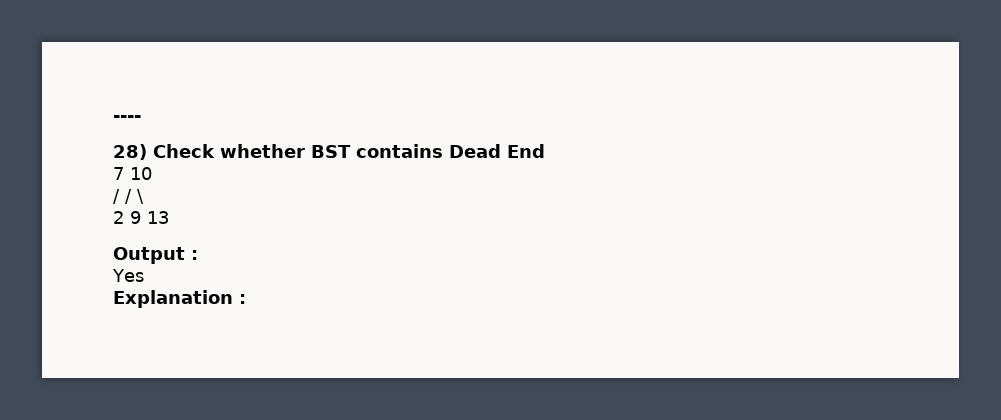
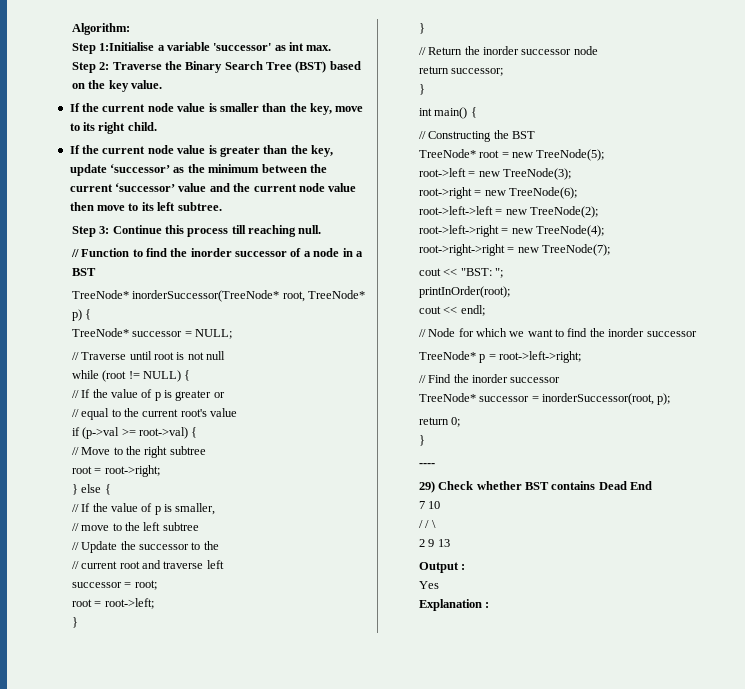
(112, 118) none -> [71,23,130,35] [71,42,332,54] [71,61,361,73] [71,80,162,92] [69,103,364,115] [69,122,157,134] [69,145,334,157] [69,164,327,176] [69,183,357,192] [69,202,222,211] [71,225,322,237] [70,248,363,257] [71,268,96,276] [71,290,365,302] [71,309,92,321] [71,328,232,339] [71,351,226,360] [71,370,191,382] [71,389,225,401] [71,408,238,420] [71,427,198,439] [71,446,206,458] [71,465,160,477] [71,484,111,495] [71,503,216,515] [71,522,199,531] [71,541,219,553] [71,560,224,569] [71,580,157,590] [71,598,154,609] [71,617,78,628] [418,23,425,34] [418,46,598,55] [418,66,504,76] [418,84,425,95] [418,107,477,119] [418,130,535,142] [418,149,605,161] [418,168,571,180] [418,187,577,199] [418,206,598,218] [418,225,604,237] [418,244,610,256] [418,268,503,278] [418,286,510,298] [418,305,485,316] [418,328,697,337] [418,351,581,363] [418,374,561,383] [418,393,671,405] [418,417,461,427] [418,435,425,446] Algorithm: // Step 1:Initialise a variable 'successor' as int max. // Step 2: Traverse the Binary Search Tree (BST) based on the key value. // If the current node value is smaller than the key, move to its right child. // If the current node value is greater than the key, update ‘successor’ as the minimum between the current ‘successor’ value and the current node value then move to its left subtree. // Step 3: Continue this process till reaching null. // // Function to find the inorder successor of a node in a BST // TreeNode* inorderSuccessor(TreeNode* root, TreeNode* p) { // TreeNode* successor = NULL; // // Traverse until root is not null // while (root != NULL) { // // If the value of p is greater or // // equal to the current root's value // if (p->val >= root->val) { // // Move to the right subtree // root = root->right; // } else { // // If the value of p is smaller, // // move to the left subtree // // Update the successor to the // // current root and traverse left // successor = root; // root = root->left; // } // } // // Return the inorder successor node // return successor; // } // int main() { // // Constructing the BST // TreeNode* root = new TreeNode(5); // root->left = new TreeNode(3); // root->right = new TreeNode(6); // root->left->left = new TreeNode(2); // root->left->right = new TreeNode(4); // root->right->right = new TreeNode(7); // cout << "BST: "; // printInOrder(root); // cout << endl; // // Node for which we want to find the inorder successor // TreeNode* p = root->left->right; // // Find the inorder successor // TreeNode* successor = inorderSuccessor(root, p); // return 0; // } //
[112,144,147,160] 28) -> [418,481,435,493] 29)

